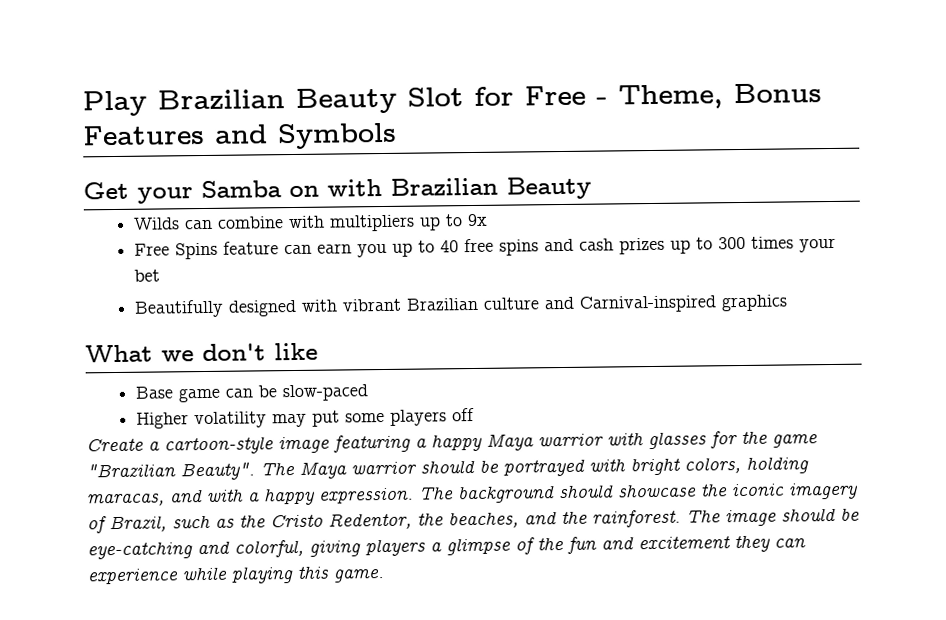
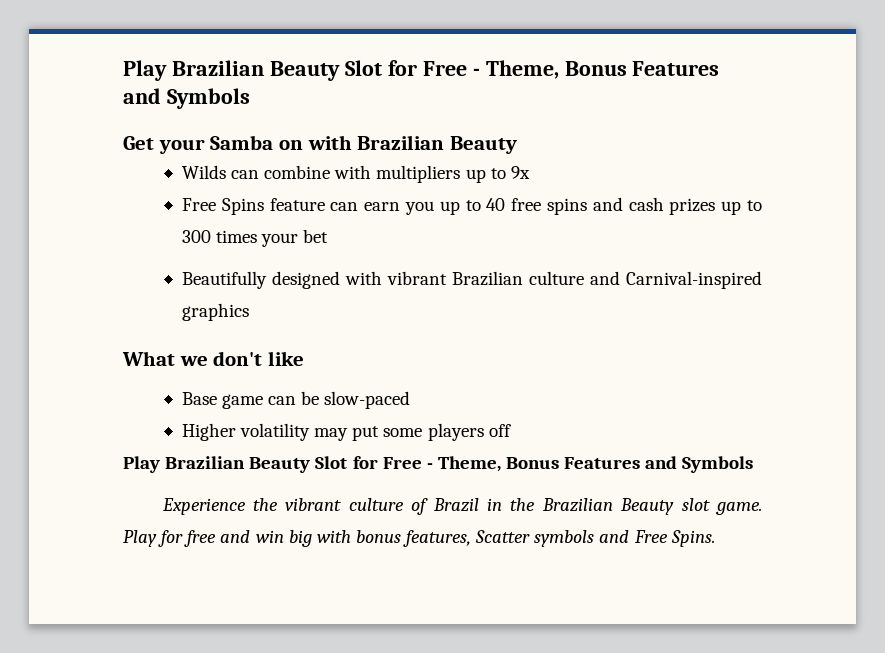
[86,430,818,455] [86,456,809,481] [87,482,858,507] [87,507,860,534] [87,534,806,560] [87,565,385,585] Create a cartoon-style image featuring a happy Maya warrior with glasses for the game "Brazilian Beauty". The Maya warrior should be portrayed with bright colors, holding maracas, and with a happy expression. The background should showcase the iconic imagery of Brazil, such as the Cristo Redentor, the beaches, and the rainforest. The image should be eye-catching and colorful, giving players a glimpse of the fun and excitement they can experience while playing this game. -> [123,456,754,473] [161,498,762,515] [123,530,715,547] Play Brazilian Beauty Slot for Free - Theme, Bonus Features and Symbols // Experience the vibrant culture of Brazil in the Brazilian Beauty slot game. Play for free and win big with bonus features, Scatter symbols and Free Spins.

